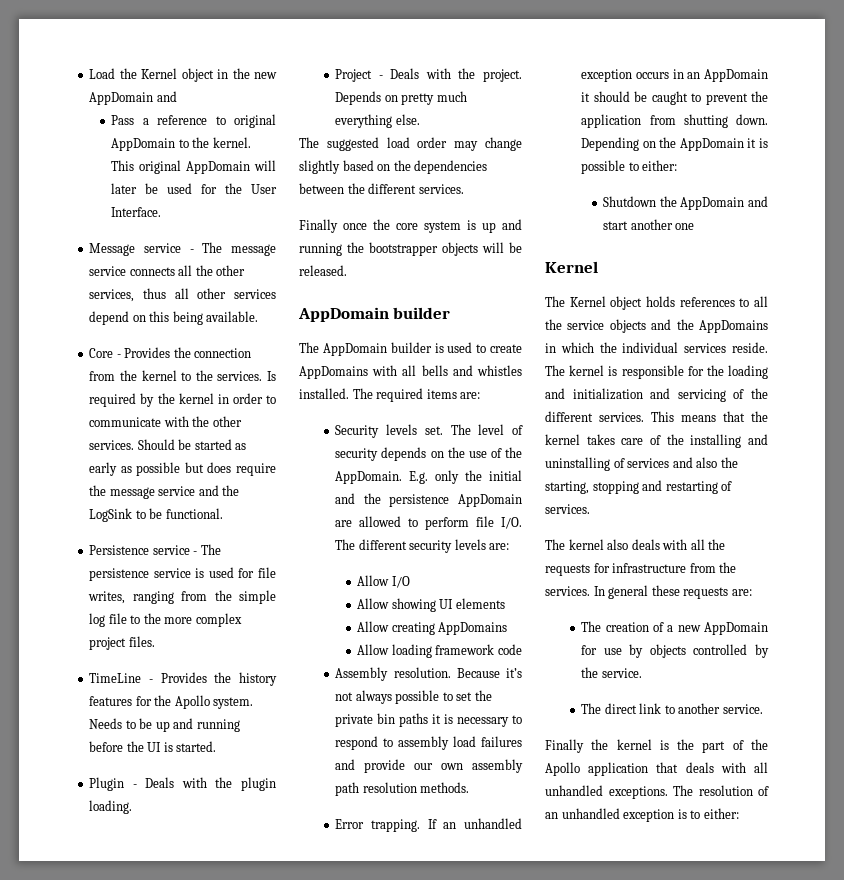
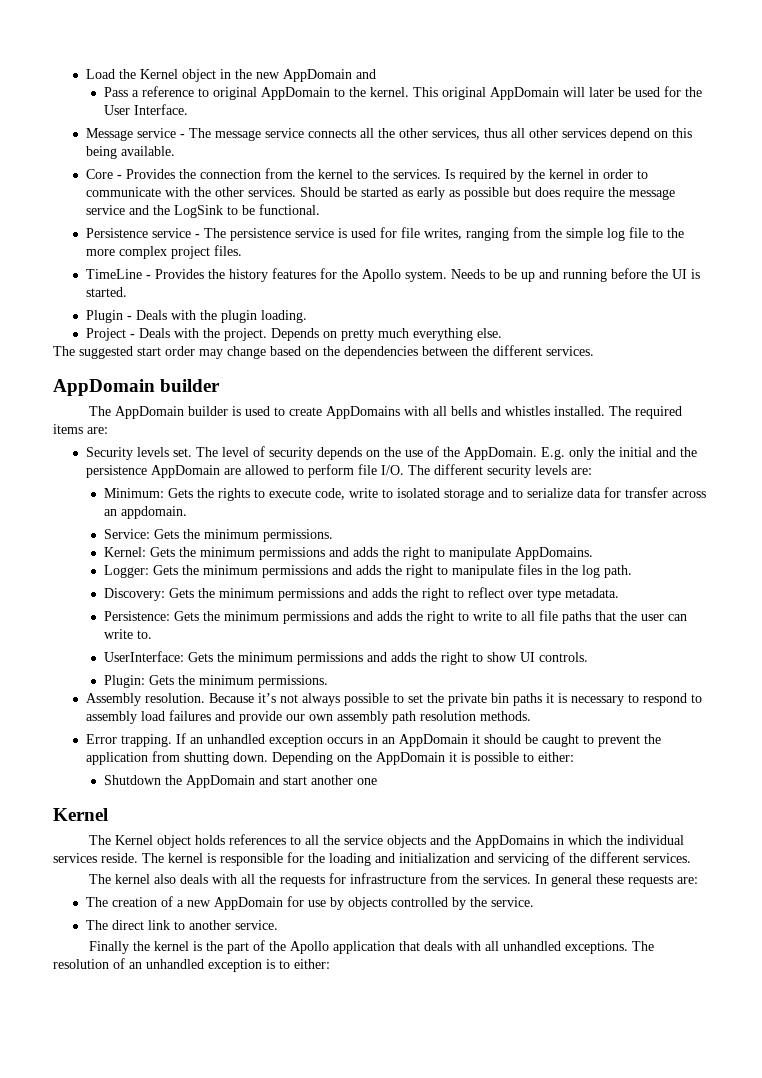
[386,137,410,148] load -> [137,347,161,356] start
[299,160,340,174] slightly -> (266, 352) none
[299,219,522,233] [299,242,522,256] [299,265,347,276] // Finally once the core system is up and running the bootstrapper objects will be released. -> (594, 351) none
[357,575,410,588] [357,598,505,612] [357,621,508,635] [357,644,522,658] Allow I/O // Allow showing UI elements // Allow creating AppDomains // Allow loading framework code -> [103,487,706,501] [103,506,187,519] [103,529,333,542] [103,547,593,560] [103,564,632,578] [103,587,619,601] [103,610,687,624] [103,629,152,639] [103,651,588,665] [103,675,328,688] Minimum: Gets the rights to execute code, write to isolated storage and to serialize data for transfer across an appdomain. // Service: Gets the minimum permissions. // Kernel: Gets the minimum permissions and adds the right to manipulate AppDomains. // Logger: Gets the minimum permissions and adds the right to manipulate files in the log path. // Discovery: Gets the minimum permissions and adds the right to reflect over type metadata. // Persistence: Gets the minimum permissions and adds the right to write to all file paths that the user can write to. // UserInterface: Gets the minimum permissions and adds the right to show UI controls. // Plugin: Gets the minimum permissions.
[651,411,768,422] [545,434,768,448] [545,457,738,471] [545,480,733,494] [545,504,590,514] This means that the kernel takes care of the installing and uninstalling of services and also the starting, stopping and restarting of services. -> (691, 858) none

